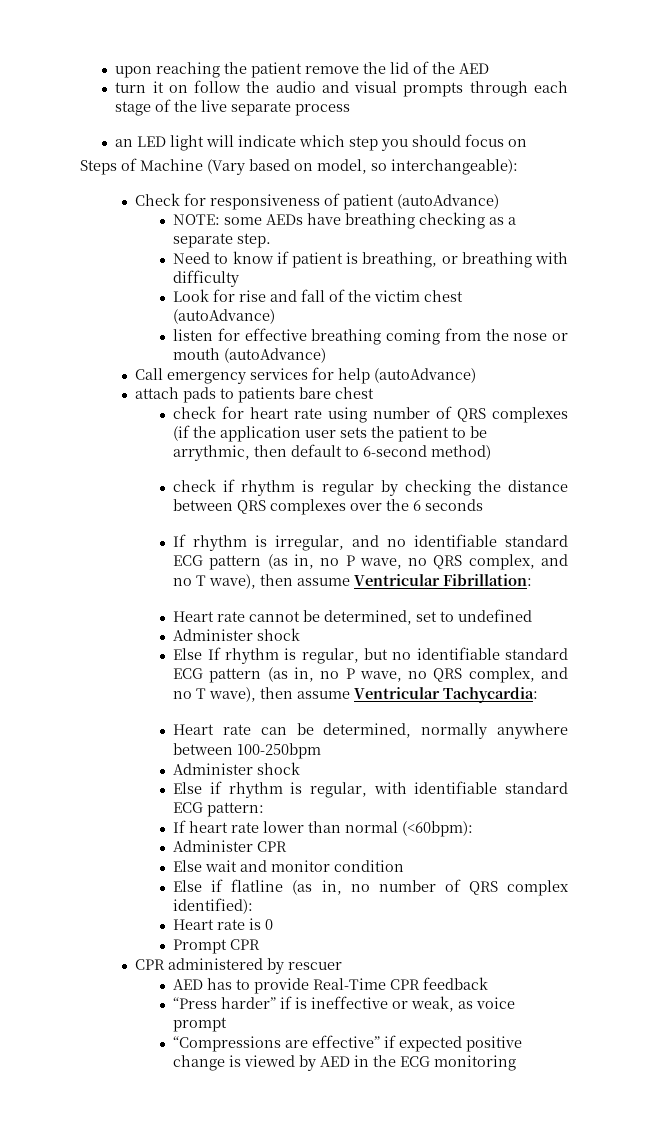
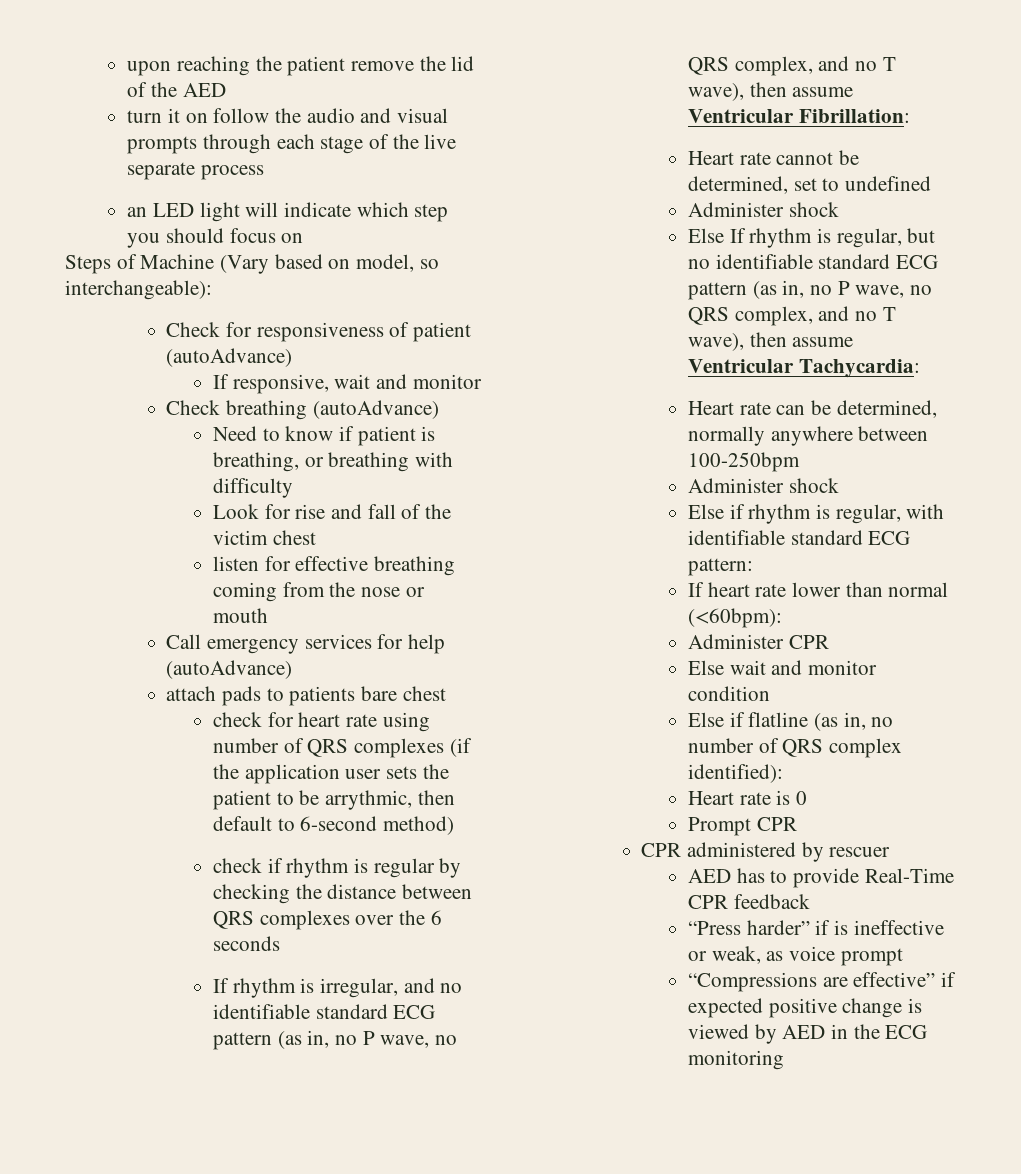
[173,212,517,229] [173,233,272,248] NOTE: some AEDs have breathing checking as a separate step. -> [212,374,482,394] [166,400,439,420] If responsive, wait and monitor // Check breathing (autoAdvance)
[173,309,276,324] (autoAdvance) -> (316, 537) none
[224,348,327,363] (autoAdvance) -> (268, 615) none

